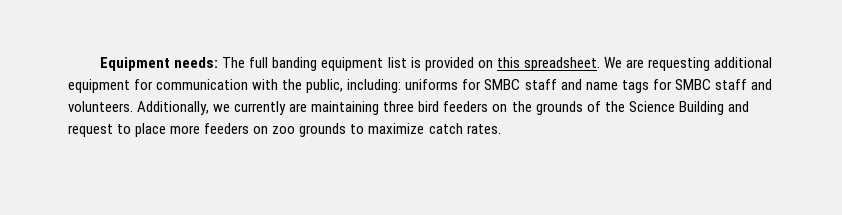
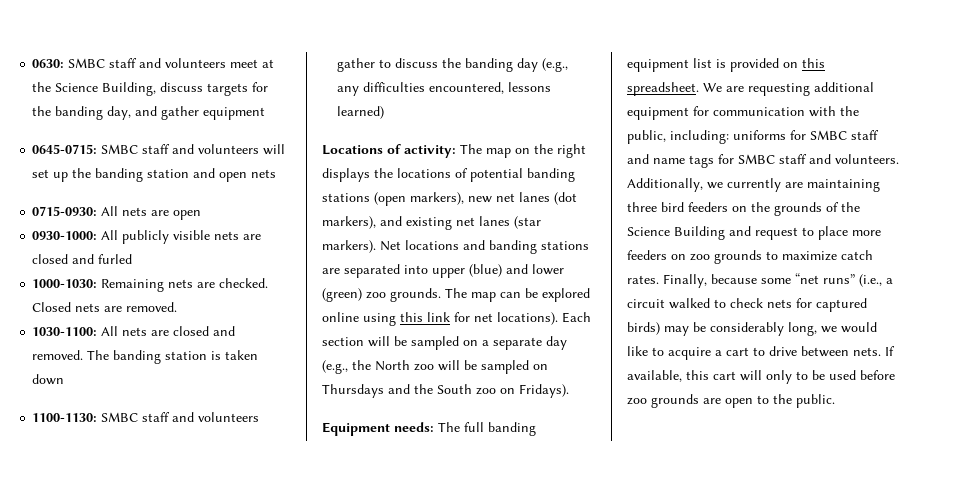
(100, 64) none -> [32,58,275,68] [32,82,269,96] [32,106,266,120] [32,144,286,155] [32,168,277,182] [32,206,202,220] [32,230,262,244] [32,254,133,264] [32,278,269,292] [32,302,178,312] [32,326,236,336] [32,350,259,364] [32,374,65,385] [32,412,260,422] [337,58,569,72] [337,82,552,96] [337,106,385,119] [322,144,586,158] [322,168,575,182] [322,192,577,206] [322,216,541,230] [322,240,589,254] [322,264,564,278] [322,288,590,302] [322,312,591,326] [322,336,567,350] [322,360,548,374] [322,384,569,398] 0630: SMBC staff and volunteers meet at the Science Building, discuss targets for the banding day, and gather equipment // 0645-0715: SMBC staff and volunteers will set up the banding station and open nets // 0715-0930: All nets are open // 0930-1000: All publicly visible nets are closed and furled // 1000-1030: Remaining nets are checked. Closed nets are removed. // 1030-1100: All nets are closed and removed. The banding station is taken down // 1100-1130: SMBC staff and volunteers gather to discuss the banding day (e.g., any difficulties encountered, lessons learned) // Locations of activity: The map on the right displays the locations of potential banding stations (open markers), new net lanes (dot markers), and existing net lanes (star markers). Net locations and banding stations are separated into upper (blue) and lower (green) zoo grounds. The map can be explored online using this link for net locations). Each section will be sampled on a separate day (e.g., the North zoo will be sampled on Thursdays and the South zoo on Fridays). //
(501, 129) none -> [663,273,893,288] [627,298,867,312] [627,322,877,336] [627,346,895,360] [627,370,895,384] [627,394,835,408] Finally, because some “net runs” (i.e., a circuit walked to check nets for captured birds) may be considerably long, we would like to acquire a cart to drive between nets. If available, this cart will only to be used before zoo grounds are open to the public.

